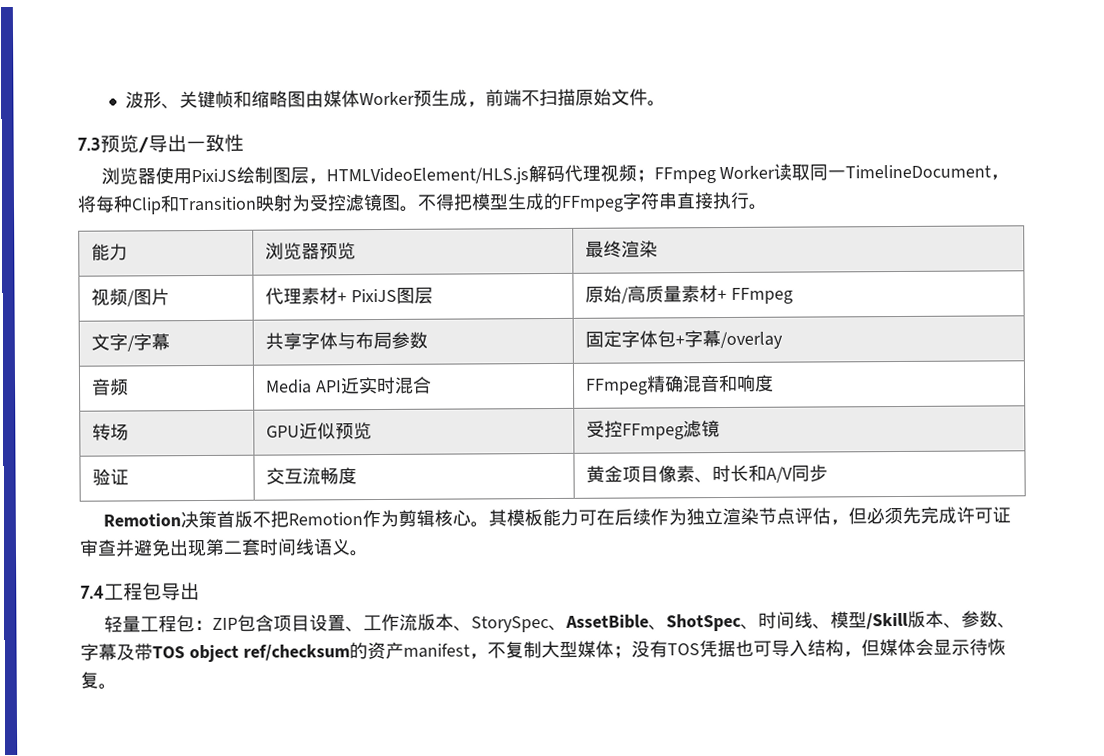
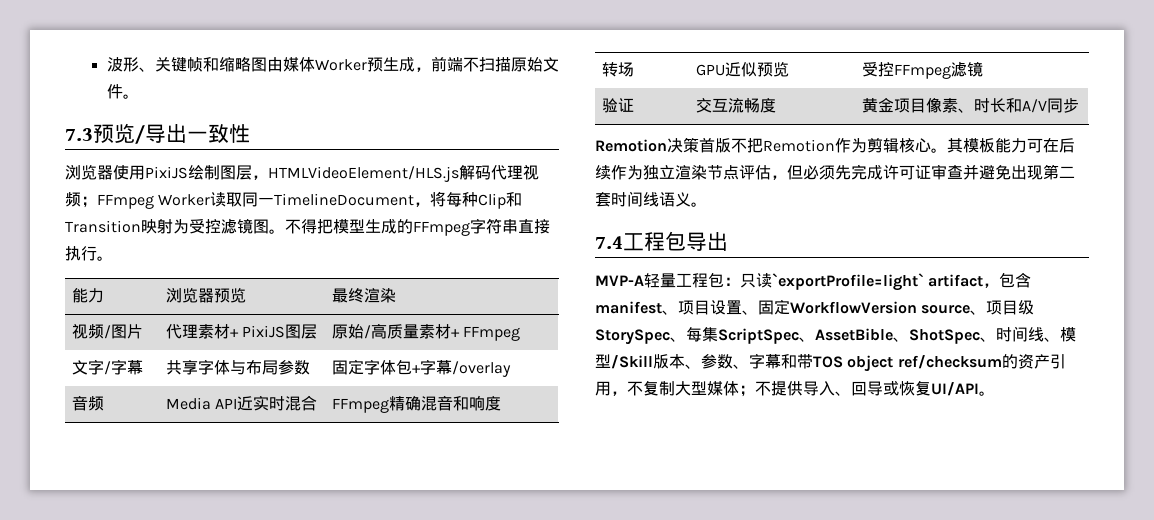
(200, 591) none -> [595,275,644,286] MVP-A
[211,613,549,633] ZIP包含项目设置、工作流版本、StorySpec -> [740,272,1032,291] [595,299,1035,315] [595,327,799,345] 只读`exportProfile=light` artifact，包含manifest、项目设置、固定WorkflowVersion source、项目级StorySpec、每集ScriptSpec
[116,644,135,661] 及 -> [781,354,797,369] 和
[402,643,470,658] manifest -> [1049,354,1066,369] [595,381,611,396] 引用
[630,638,1006,658] [80,671,99,689] 没有TOS凭据也可导入结构，但媒体会显示待恢复 -> [755,381,979,396] 不提供导入、回导或恢复UI/API

